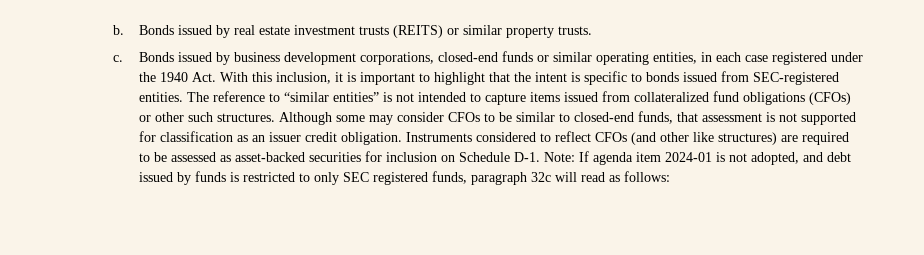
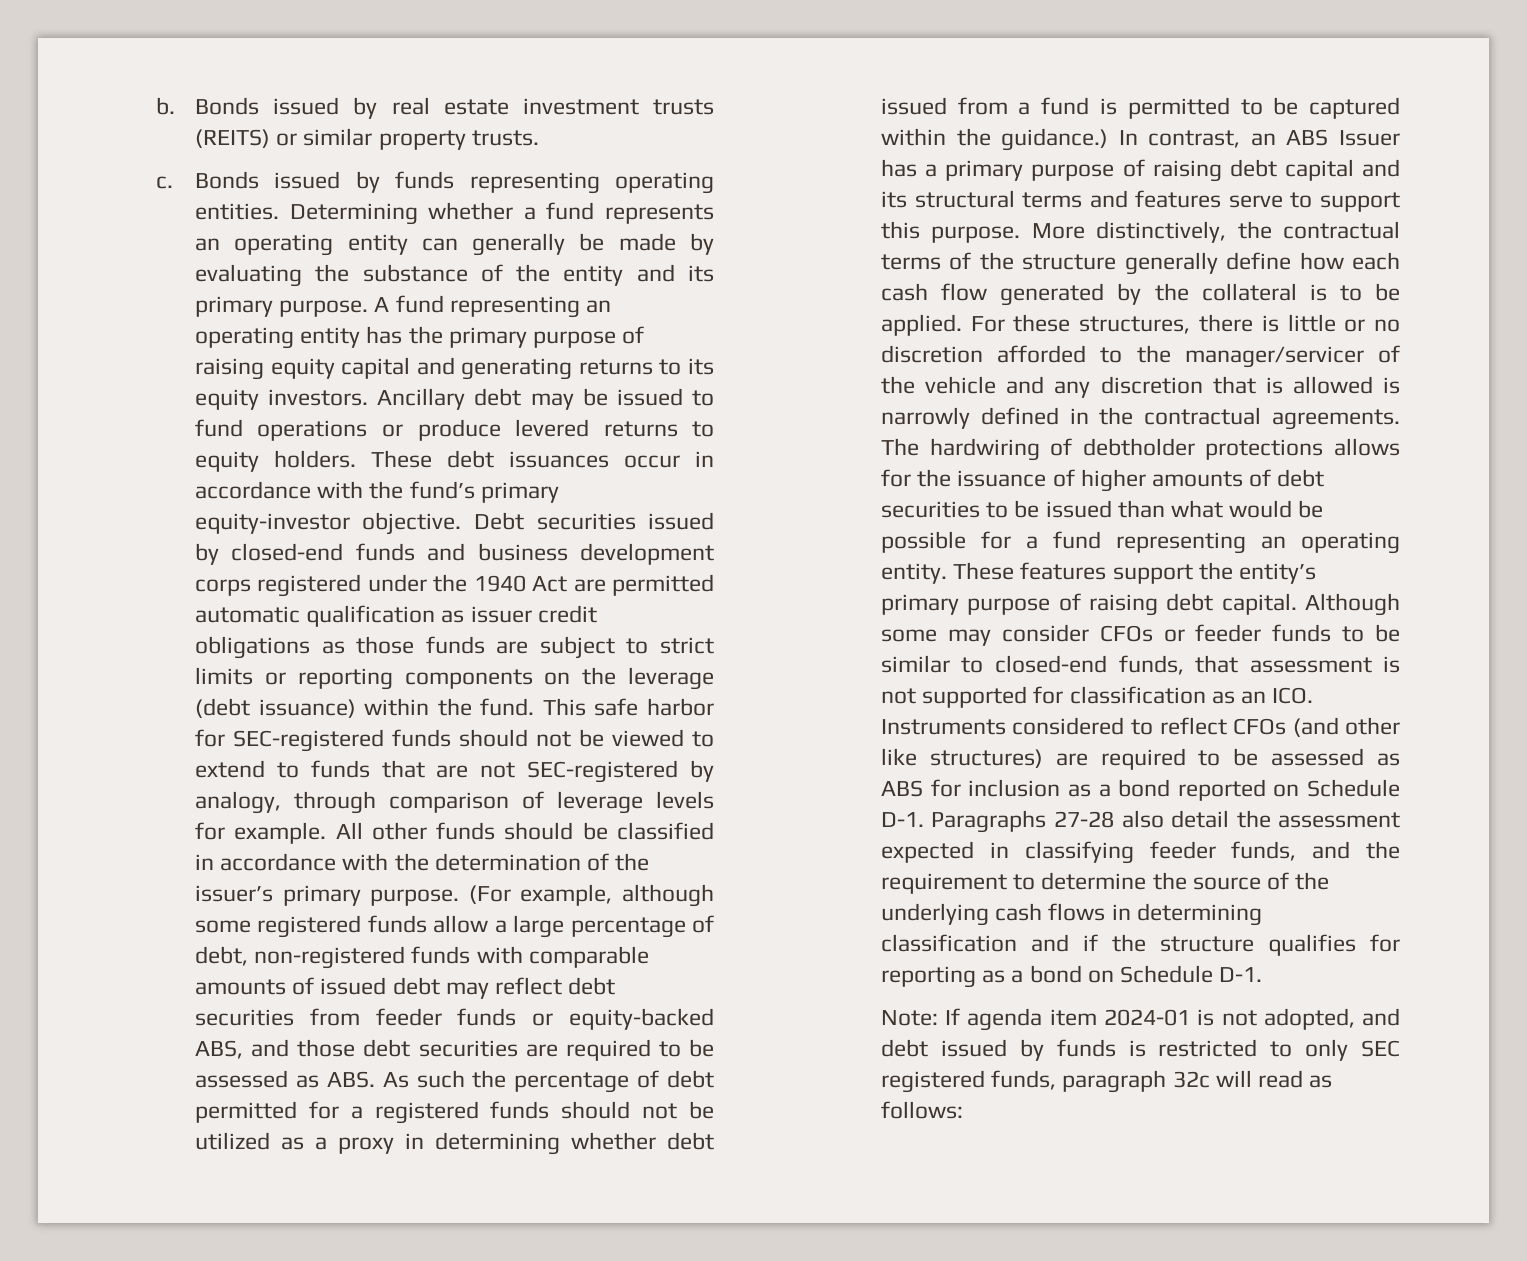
[233,51,863,65] [138,71,839,85] [138,91,851,105] [138,112,275,122] business development corporations, closed-end funds or similar operating entities, in each case registered under the 1940 Act. With this inclusion, it is important to highlight that the intent is specific to bonds issued from SEC-registered entities. The reference to “similar entities” is not intended to capture items issued from collateralized fund obligations (CFOs) or other such structures. -> [395,171,714,194] [194,202,714,225] [194,233,714,256] [194,264,714,287] [194,295,612,318] [194,326,645,349] [194,357,714,380] [194,388,714,410] [194,419,714,441] [194,450,714,472] [194,481,559,503] [194,512,714,535] [194,543,714,565] [194,574,714,597] [194,605,597,627] [194,636,714,659] [194,667,714,690] [194,698,714,718] [194,729,714,752] [194,760,714,783] [194,791,715,814] [194,822,714,844] [194,853,650,871] [194,884,714,907] [194,915,714,938] [194,946,649,969] [194,977,616,999] [194,1008,714,1030] [194,1039,714,1061] [194,1070,714,1093] [194,1101,714,1124] [194,1132,714,1155] [880,97,1400,119] [880,128,1400,151] [880,159,1400,182] [880,190,1400,212] [880,221,1400,243] [880,252,1400,275] [880,283,1401,306] [880,314,1401,336] [880,345,1400,368] [880,376,1400,398] [880,407,1400,430] [880,438,1400,461] [880,469,1325,492] [880,500,1324,518] [880,531,1400,554] [880,562,1317,584] [880,593,1297,616] funds representing operating entities. Determining whether a fund represents an operating entity can generally be made by evaluating the substance of the entity and its primary purpose. A fund representing an operating entity has the primary purpose of raising equity capital and generating returns to its equity investors. Ancillary debt may be issued to fund operations or produce levered returns to equity holders. These debt issuances occur in accordance with the fund’s primary equity-investor objective. Debt securities issued by closed-end funds and business development corps registered under the 1940 Act are permitted automatic qualification as issuer credit obligations as those funds are subject to strict limits or reporting components on the leverage (debt issuance) within the fund. This safe harbor for SEC-registered funds should not be viewed to extend to funds that are not SEC-registered by analogy, through comparison of leverage levels for example. All other funds should be classified in accordance with the determination of the issuer’s primary purpose. (For example, although some registered funds allow a large percentage of debt, non-registered funds with comparable amounts of issued debt may reflect debt securities from feeder funds or equity-backed ABS, and those debt securities are required to be assessed as ABS. As such the percentage of debt permitted for a registered funds should not be utilized as a proxy in determining whether debt issued from a fund is permitted to be captured within the guidance.) In contrast, an ABS Issuer has a primary purpose of raising debt capital and its structural terms and features serve to support this purpose. More distinctively, the contractual terms of the structure generally define how each cash flow generated by the collateral is to be applied. For these structures, there is little or no discretion afforded to the manager/servicer of the vehicle and any discretion that is allowed is narrowly defined in the contractual agreements. The hardwiring of debtholder protections allows for the issuance of higher amounts of debt securities to be issued than what would be possible for a fund representing an operating entity. These features support the entity’s primary purpose of raising debt capital.
(480, 117) none -> [1163,624,1332,642] or feeder funds
[268,132,402,145] issuer credit obligation. -> [1272,687,1314,704] ICO.
[234,151,540,162] asset-backed securities for inclusion on Schedule D-1. -> [880,779,1400,801] [880,810,1400,833] [880,841,1400,864] [880,872,1330,894] [880,903,1262,926] [880,934,1400,956] [880,965,1263,988] ABS for inclusion as a bond reported on Schedule D-1. Paragraphs 27-28 also detail the assessment expected in classifying feeder funds, and the requirement to determine the source of the underlying cash flows in determining classification and if the structure qualifies for reporting as a bond on Schedule D-1. //

